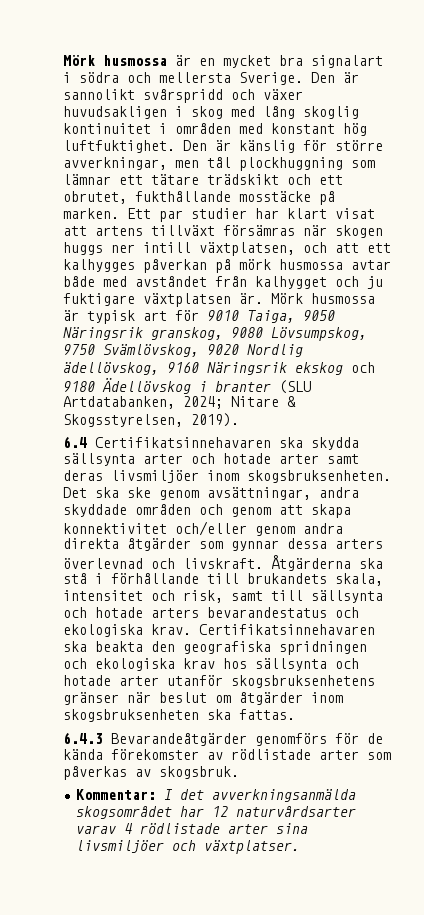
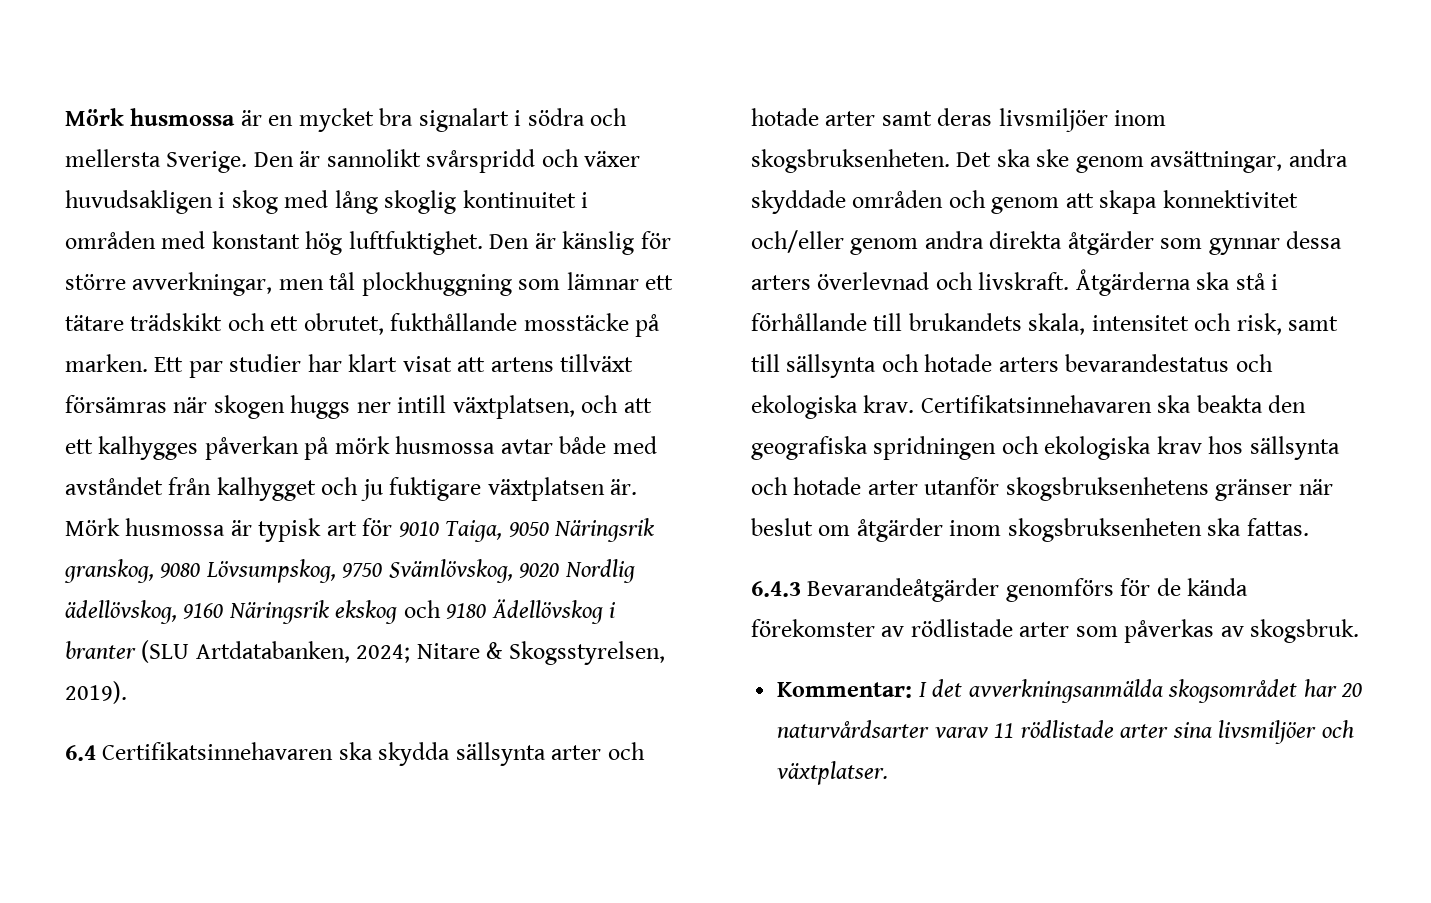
[212,806,229,817] 12 -> [1341,683,1363,697] 20
[124,823,134,834] 4 -> [994,723,1015,738] 11

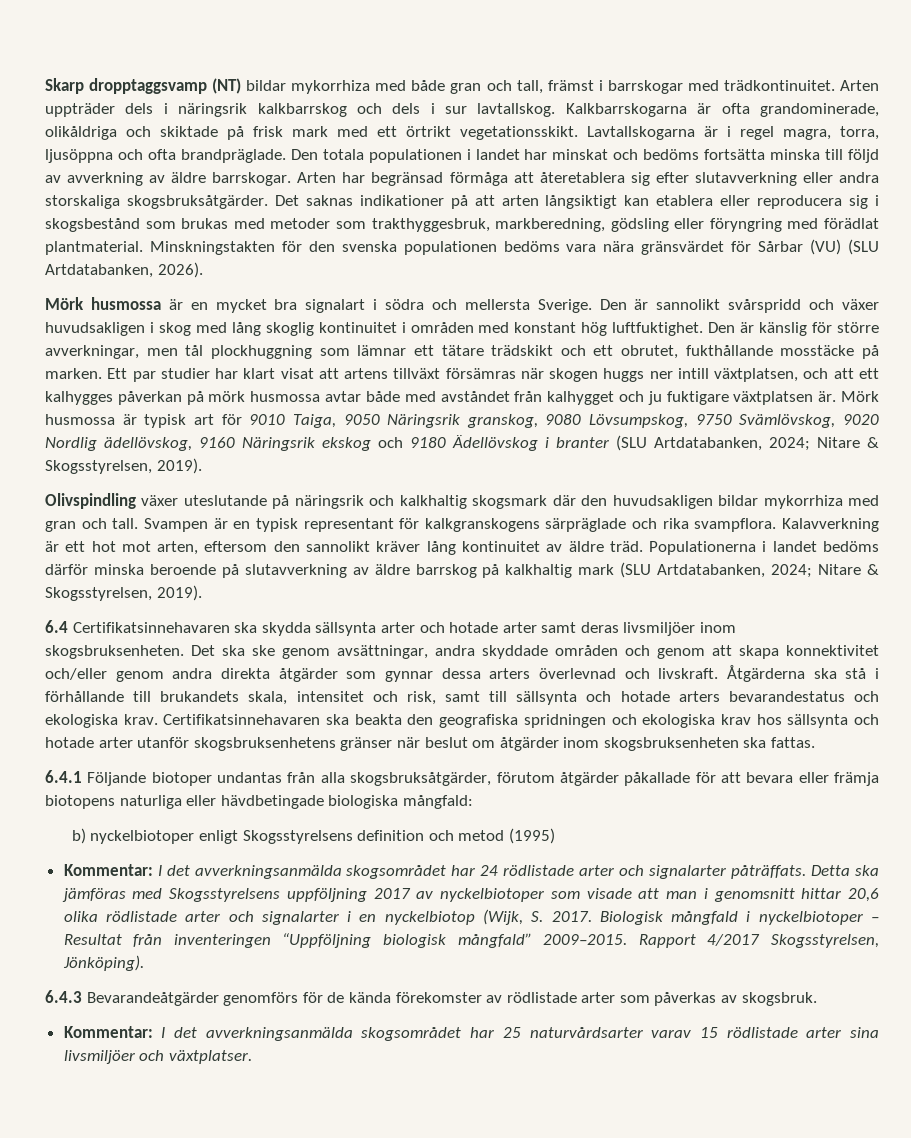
(65, 117) none -> [45,78,880,94] [45,103,879,117] [45,126,879,140] [45,149,879,163] [45,172,880,186] [45,195,880,209] [45,218,880,232] [45,239,879,255] [45,262,203,278] Skarp dropptaggsvamp (NT) bildar mykorrhiza med både gran och tall, främst i barrskogar med trädkontinuitet. Arten uppträder dels i näringsrik kalkbarrskog och dels i sur lavtallskog. Kalkbarrskogarna är ofta grandominerade, olikåldriga och skiktade på frisk mark med ett örtrikt vegetationsskikt. Lavtallskogarna är i regel magra, torra, ljusöppna och ofta brandpräglade. Den totala populationen i landet har minskat och bedöms fortsätta minska till följd av avverkning av äldre barrskogar. Arten har begränsad förmåga att återetablera sig efter slutavverkning eller andra storskaliga skogsbruksåtgärder. Det saknas indikationer på att arten långsiktigt kan etablera eller reproducera sig i skogsbestånd som brukas med metoder som trakthyggesbruk, markberedning, gödsling eller föryngring med förädlat plantmaterial. Minskningstakten för den svenska populationen bedöms vara nära gränsvärdet för Sårbar (VU) (SLU Artdatabanken, 2026). //
(127, 692) none -> [45,493,879,509] [45,518,879,532] [45,541,879,555] [45,562,879,578] [45,585,202,601] // Olivspindling växer uteslutande på näringsrik och kalkhaltig skogsmark där den huvudsakligen bildar mykorrhiza med gran och tall. Svampen är en typisk representant för kalkgranskogens särpräglade och rika svampflora. Kalavverkning är ett hot mot arten, eftersom den sannolikt kräver lång kontinuitet av äldre träd. Populationerna i landet bedöms därför minska beroende på slutavverkning av äldre barrskog på kalkhaltig mark (SLU Artdatabanken, 2024; Nitare & Skogsstyrelsen, 2019).
(1309, 527) none -> [45,770,880,786] [45,795,473,809] [71,828,555,844] [63,864,879,879] [61,888,879,902] [63,909,879,925] [63,933,879,948] [62,955,144,971] // 6.4.1 Följande biotoper undantas från alla skogsbruksåtgärder, förutom åtgärder påkallade för att bevara eller främja biotopens naturliga eller hävdbetingade biologiska mångfald: // b) nyckelbiotoper enligt Skogsstyrelsens definition och metod (1995) // Kommentar: I det avverkningsanmälda skogsområdet har 24 rödlistade arter och signalarter påträffats. Detta ska jämföras med Skogsstyrelsens uppföljning 2017 av nyckelbiotoper som visade att man i genomsnitt hittar 20,6 olika rödlistade arter och signalarter i en nyckelbiotop (Wijk, S. 2017. Biologisk mångfald i nyckelbiotoper – Resultat från inventeringen “Uppföljning biologisk mångfald” 2009–2015. Rapport 4/2017 Skogsstyrelsen, Jönköping).
[1341,683,1363,697] 20 -> [502,1027,521,1038] 25
[994,723,1015,738] 11 -> [699,1027,718,1038] 15

